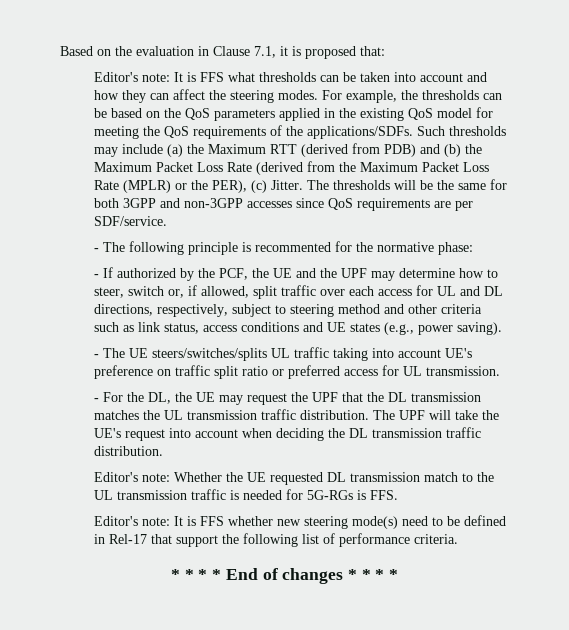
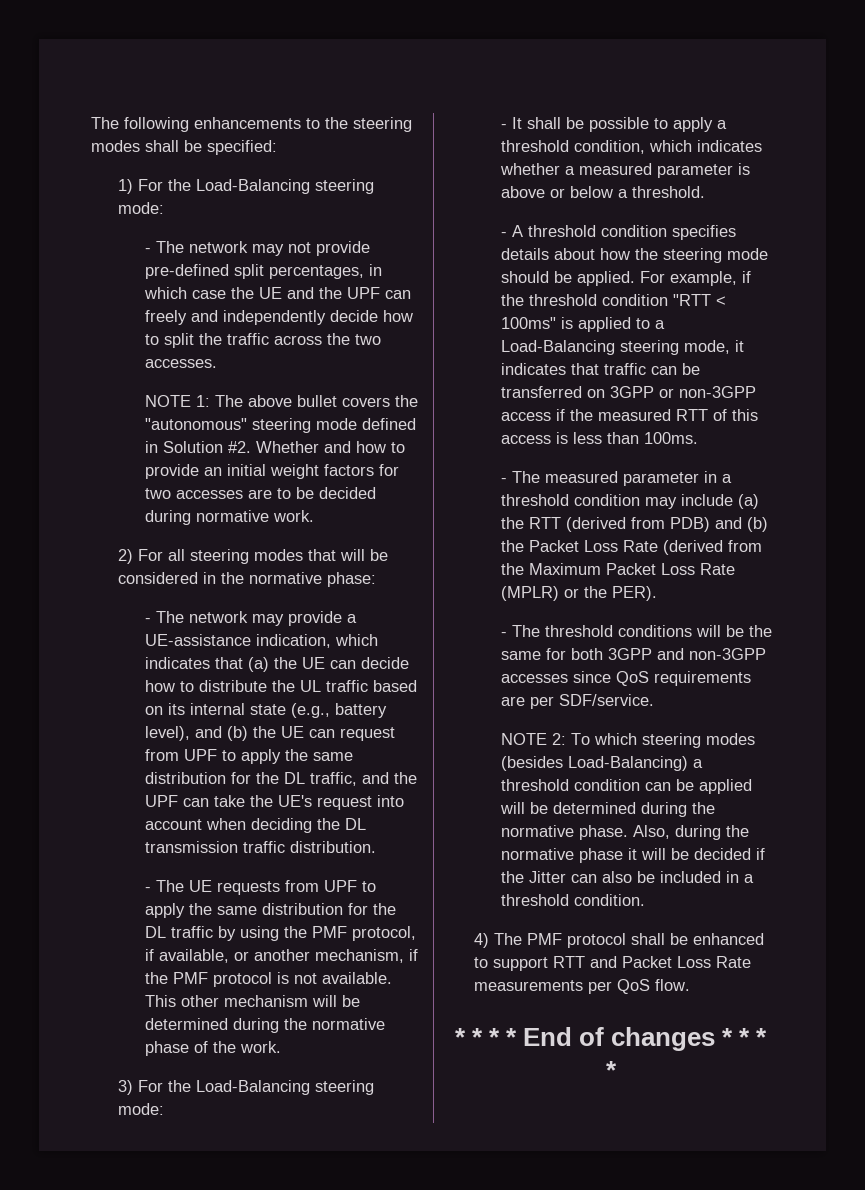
[60,46,385,59] [93,72,487,82] [93,89,502,103] [93,107,493,121] [93,125,506,139] Based on the evaluation in Clause 7.1, it is proposed that: // Editor's note: It is FFS what thresholds can be taken into account and how they can affect the steering modes. For example, the thresholds can be based on the QoS parameters applied in the existing QoS model for meeting the QoS requirements of the applications/SDFs. Such thresholds -> [91,117,412,132] [91,140,277,155] [117,179,374,194] [117,202,164,214] [144,241,370,256] [144,264,382,279] [143,287,411,299] [144,310,413,325] [144,333,381,348] [144,359,217,368] [144,395,418,407] [144,418,416,433] [144,441,405,453] [144,464,399,479] [144,487,376,499] [144,510,314,525] [117,549,388,564] [117,572,376,587] [144,611,357,626] [144,634,378,648] [144,657,409,672] [144,680,417,692] [144,703,387,718] [144,726,395,741] [144,749,353,764] [144,772,417,786] [144,795,404,810] [144,818,366,833] [144,841,376,853] [144,880,376,895] [144,903,396,918] [144,926,416,941] [144,949,418,963] [144,972,392,987] [144,995,360,1007] [144,1018,385,1033] [144,1041,281,1056] [117,1080,374,1095] [117,1103,164,1115] [500,117,727,132] [500,140,762,154] [499,163,750,178] [500,186,705,198] [500,225,736,240] [500,248,768,263] [500,271,751,286] [500,294,726,306] [500,317,665,332] [500,340,744,355] [500,363,700,375] [500,386,756,398] [500,409,758,421] [500,432,698,444] [500,471,732,486] [500,494,640,506] The following enhancements to the steering modes shall be specified: // 1) For the Load-Balancing steering mode: // - The network may not provide pre-defined split percentages, in which case the UE and the UPF can freely and independently decide how to split the traffic across the two accesses. // NOTE 1: The above bullet covers the "autonomous" steering mode defined in Solution #2. Whether and how to provide an initial weight factors for two accesses are to be decided during normative work. // 2) For all steering modes that will be considered in the normative phase: // - The network may provide a UE-assistance indication, which indicates that (a) the UE can decide how to distribute the UL traffic based on its internal state (e.g., battery level), and (b) the UE can request from UPF to apply the same distribution for the DL traffic, and the UPF can take the UE's request into account when deciding the DL transmission traffic distribution. // - The UE requests from UPF to apply the same distribution for the DL traffic by using the PMF protocol, if available, or another mechanism, if the PMF protocol is not available. This other mechanism will be determined during the normative phase of the work. // 3) For the Load-Balancing steering mode: // - It shall be possible to apply a threshold condition, which indicates whether a measured parameter is above or below a threshold. // - A threshold condition specifies details about how the steering mode should be applied. For example, if the threshold condition "RTT < 100ms" is applied to a Load-Balancing steering mode, it indicates that traffic can be transferred on 3GPP or non-3GPP access if the measured RTT of this access is less than 100ms. // - The measured parameter in a threshold condition
[207,144,266,154] Maximum -> (524, 523) none
[93,162,152,172] Maximum -> (524, 546) none
[211,180,390,193] PER), (c) Jitter. The thresholds -> [611,586,657,601] [500,625,692,637] PER). // - The threshold conditions
[93,241,473,255] [93,267,498,281] [93,285,503,299] [93,304,482,317] [93,322,502,335] [93,347,472,361] [93,365,500,379] [93,392,481,405] [93,409,499,420] [93,427,481,441] [93,446,163,456] [93,472,494,485] [93,489,398,500] [93,515,506,529] [93,533,458,547] - The following principle is recommented for the normative phase: // - If authorized by the PCF, the UE and the UPF may determine how to steer, switch or, if allowed, split traffic over each access for UL and DL directions, respectively, subject to steering method and other criteria such as link status, access conditions and UE states (e.g., power saving). // - The UE steers/switches/splits UL traffic taking into account UE's preference on traffic split ratio or preferred access for UL transmission. // - For the DL, the UE may request the UPF that the DL transmission matches the UL transmission traffic distribution. The UPF will take the UE's request into account when deciding the DL transmission traffic distribution. // Editor's note: Whether the UE requested DL transmission match to the UL transmission traffic is needed for 5G-RGs is FFS. // Editor's note: It is FFS whether new steering mode(s) need to be defined in Rel-17 that support the following list of performance criteria. -> [500,733,755,748] [500,756,703,771] [500,779,752,794] [499,802,715,817] [500,825,749,840] [500,848,765,863] [500,871,754,883] [500,894,645,906] [473,933,764,948] [473,956,751,971] [473,979,690,994] NOTE 2: To which steering modes (besides Load-Balancing) a threshold condition can be applied will be determined during the normative phase. Also, during the normative phase it will be decided if the Jitter can also be included in a threshold condition. // 4) The PMF protocol shall be enhanced to support RTT and Packet Loss Rate measurements per QoS flow.

